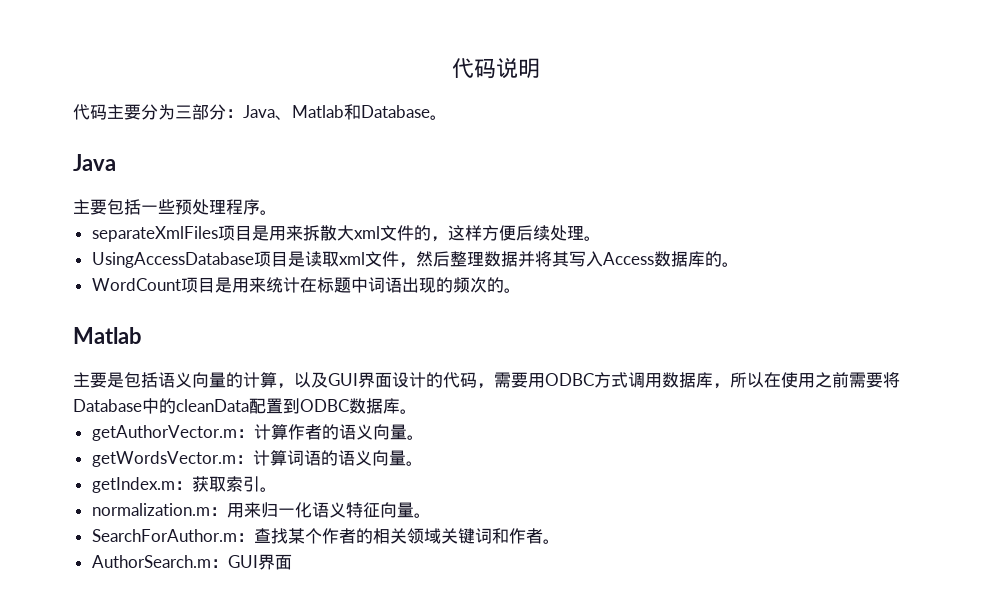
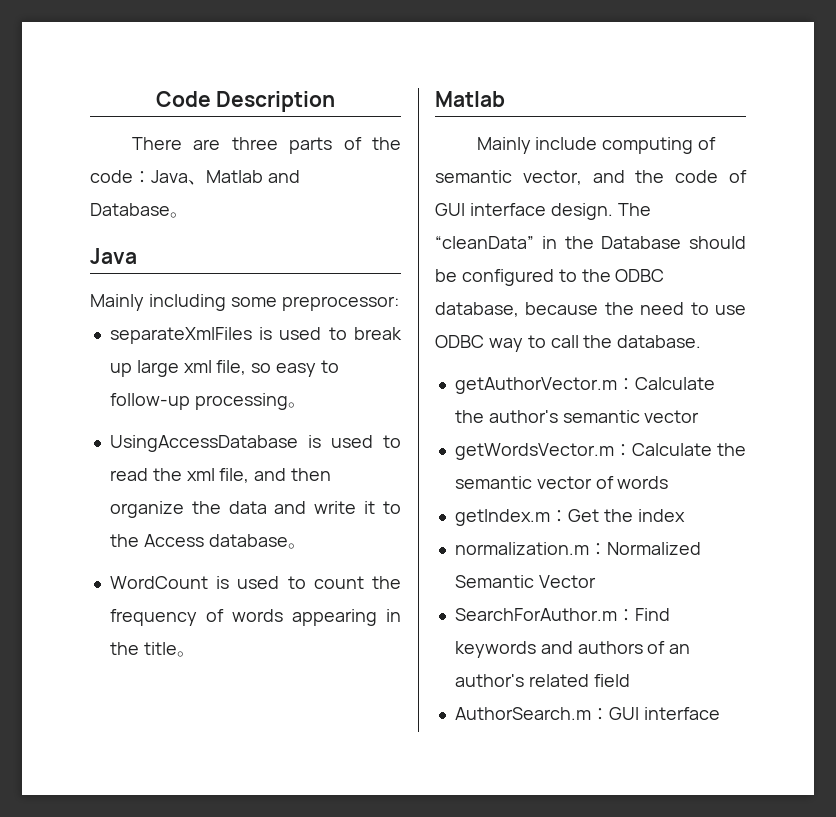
[452,58,540,79] [73,104,226,120] 代码说明 // 代码主要分为三部分 -> [155,91,336,112] [131,137,402,154] [90,170,133,183] Code Description // There are three parts of the code
[344,104,361,120] 和 -> [267,170,300,183] and
[73,199,277,215] [91,225,601,242] [91,251,739,268] [91,277,521,293] [73,327,141,344] [73,372,900,389] [73,398,417,414] [91,424,424,441] [91,450,423,467] 主要包括一些预处理程序。 // separateXmlFiles项目是用来拆散大xml文件的，这样方便后续处理。 // UsingAccessDatabase项目是读取xml文件，然后整理数据并将其写入Access数据库的。 // WordCount项目是用来统计在标题中词语出现的频次的。 // Matlab // 主要是包括语义向量的计算，以及GUI界面设计的代码，需要用ODBC方式调用数据库，所以在使用之前需要将Database中的cleanData配置到ODBC数据库。 // getAuthorVector.m：计算作者的语义向量。 // getWordsVector.m：计算词语的语义向量。 -> [90,294,399,311] [109,327,403,344] [109,360,339,377] [109,393,306,410] [109,435,401,452] [109,468,332,483] [109,501,402,518] [109,534,306,549] [109,576,401,589] [109,609,401,626] [109,642,195,657] [435,91,505,107] [476,137,717,154] [435,170,747,185] [435,203,651,220] [435,236,746,249] [435,269,665,286] [435,302,746,317] [435,335,702,352] [454,377,715,394] [454,410,700,423] [454,443,746,460] [454,476,669,489] Mainly including some preprocessor: // separateXmlFiles is used to break up large xml file, so easy to follow-up processing。 // UsingAccessDatabase is used to read the xml file, and then organize the data and write it to the Access database。 // WordCount is used to count the frequency of words appearing in the title。 // Matlab // Mainly include computing of semantic vector, and the code of GUI interface design. The “cleanData” in the Database should be configured to the ODBC database, because the need to use ODBC way to call the database. // getAuthorVector.m：Calculate the author's semantic vector // getWordsVector.m：Calculate the semantic vector of words
[191,476,277,492] 获取索引。 -> [567,509,685,522] Get the index
[226,502,431,518] [91,528,560,544] 用来归一化语义特征向量。 // SearchForAuthor.m：查找某个作者的相关领域关键词和作者。 -> [606,542,701,555] [454,575,596,588] [454,608,670,621] [454,641,691,658] [454,674,630,687] Normalized Semantic Vector // SearchForAuthor.m：Find keywords and authors of an author's related field
[257,554,292,570] 界面 -> [643,707,720,720] interface

